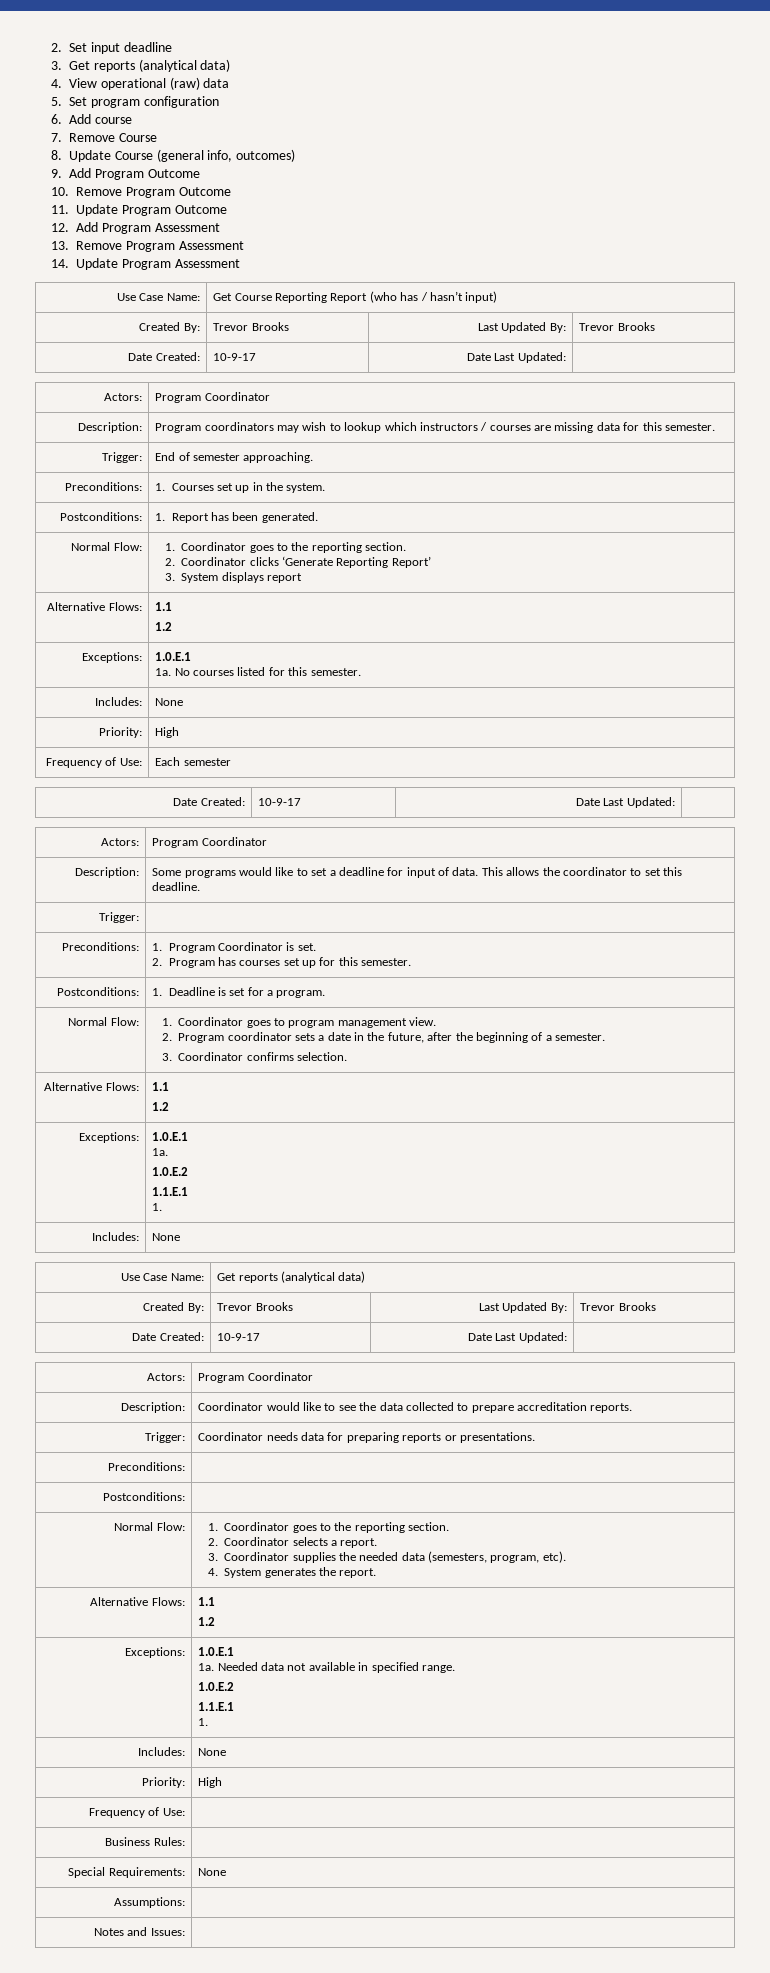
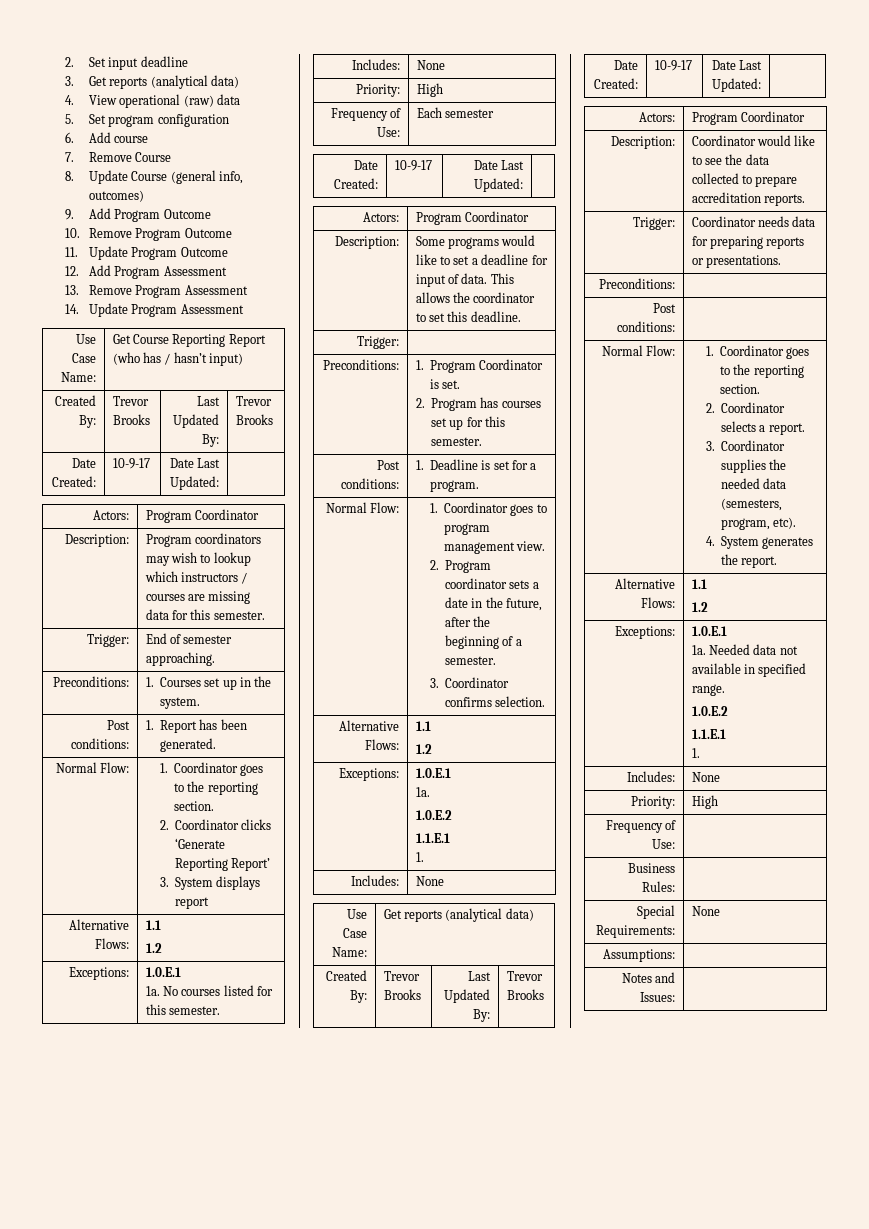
[59,512,142,521] Postconditions: -> [107,720,131,730] [71,738,130,749] Post conditions:
[56,987,139,996] Postconditions: -> [377,460,401,470] [341,478,400,489] Post conditions:
[102,1492,185,1501] Postconditions: -> [653,303,677,313] [617,321,676,332] Post conditions:

